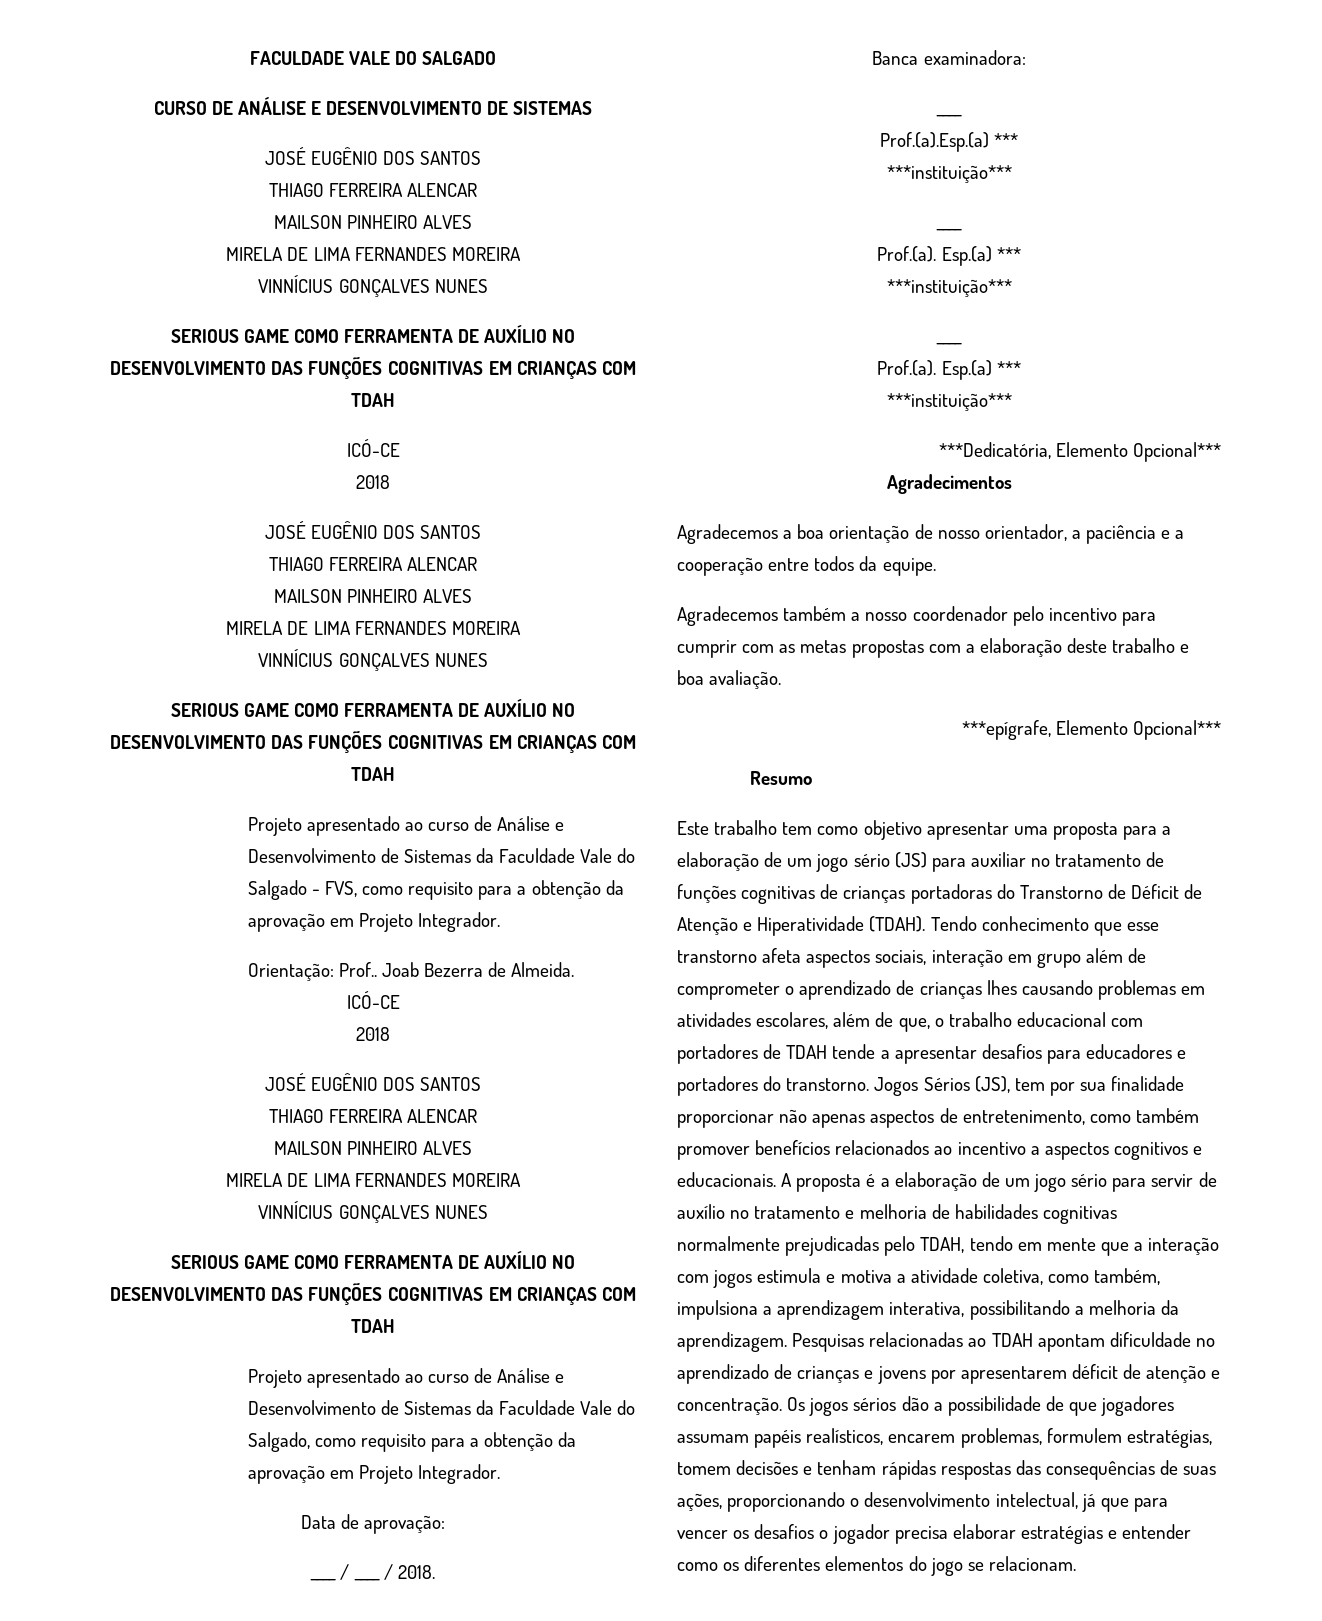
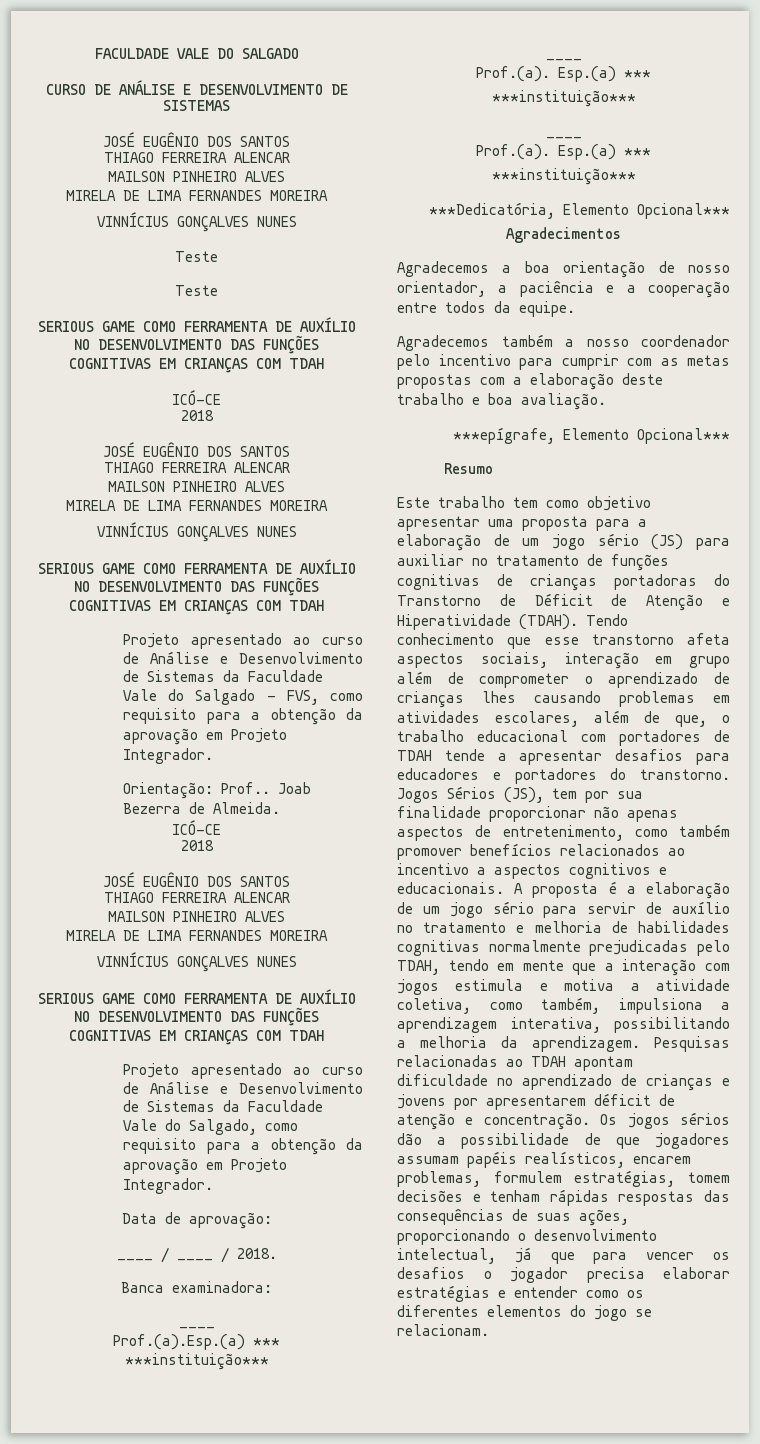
(488, 286) none -> [175,251,218,262] [175,285,218,296] // Teste // Teste

